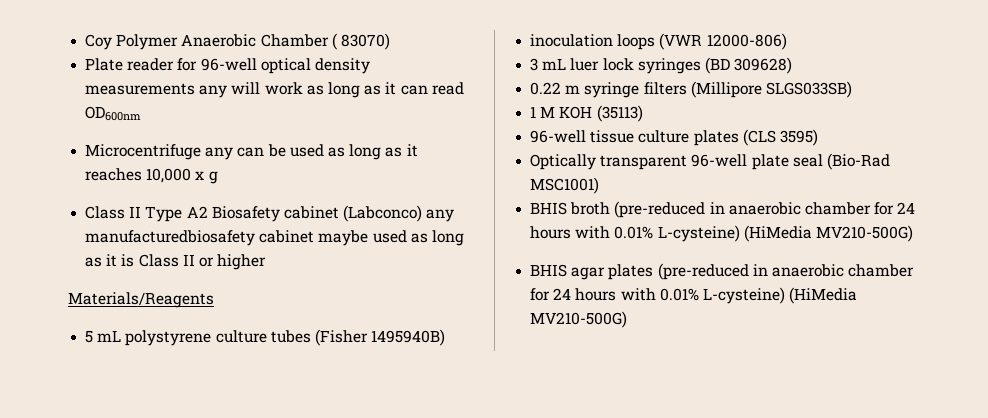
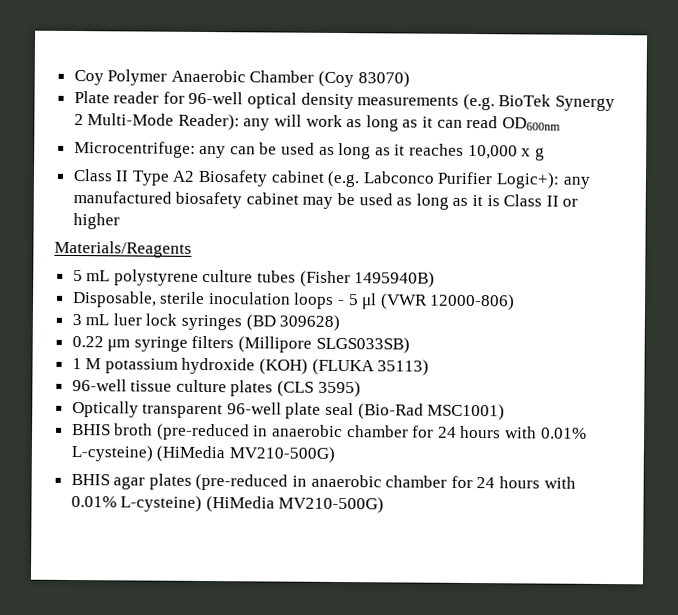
[331,33,337,50] ( -> [318,70,355,88] (Coy
(196, 89) none -> [462,93,616,112] [73,113,240,131] (e.g. BioTek Synergy 2 Multi-Mode Reader):
[85,144,202,160] Microcentrifuge -> [73,141,196,158] Microcentrifuge:
[343,205,455,222] [85,230,369,246] (Labconco) any manufacturedbiosafety cabinet maybe -> [327,170,590,189] [72,190,356,209] (e.g. Labconco Purifier Logic+): any manufactured biosafety cabinet may be
[530,34,656,50] inoculation loops -> [71,290,378,310] Disposable, sterile inoculation loops - 5 μl
[565,85,581,94] m -> [107,339,131,352] μm
[559,105,643,122] KOH (35113) -> [104,357,430,376] potassium hydroxide (KOH) (FLUKA 35113)

